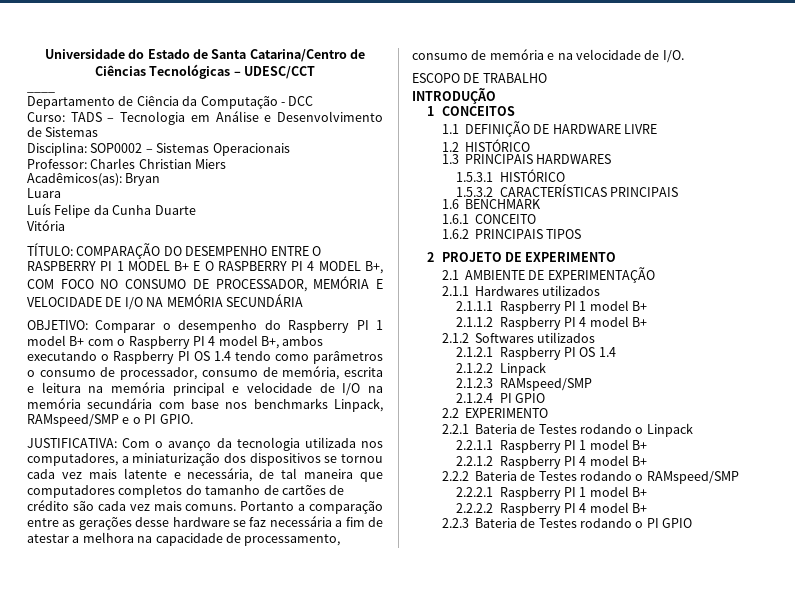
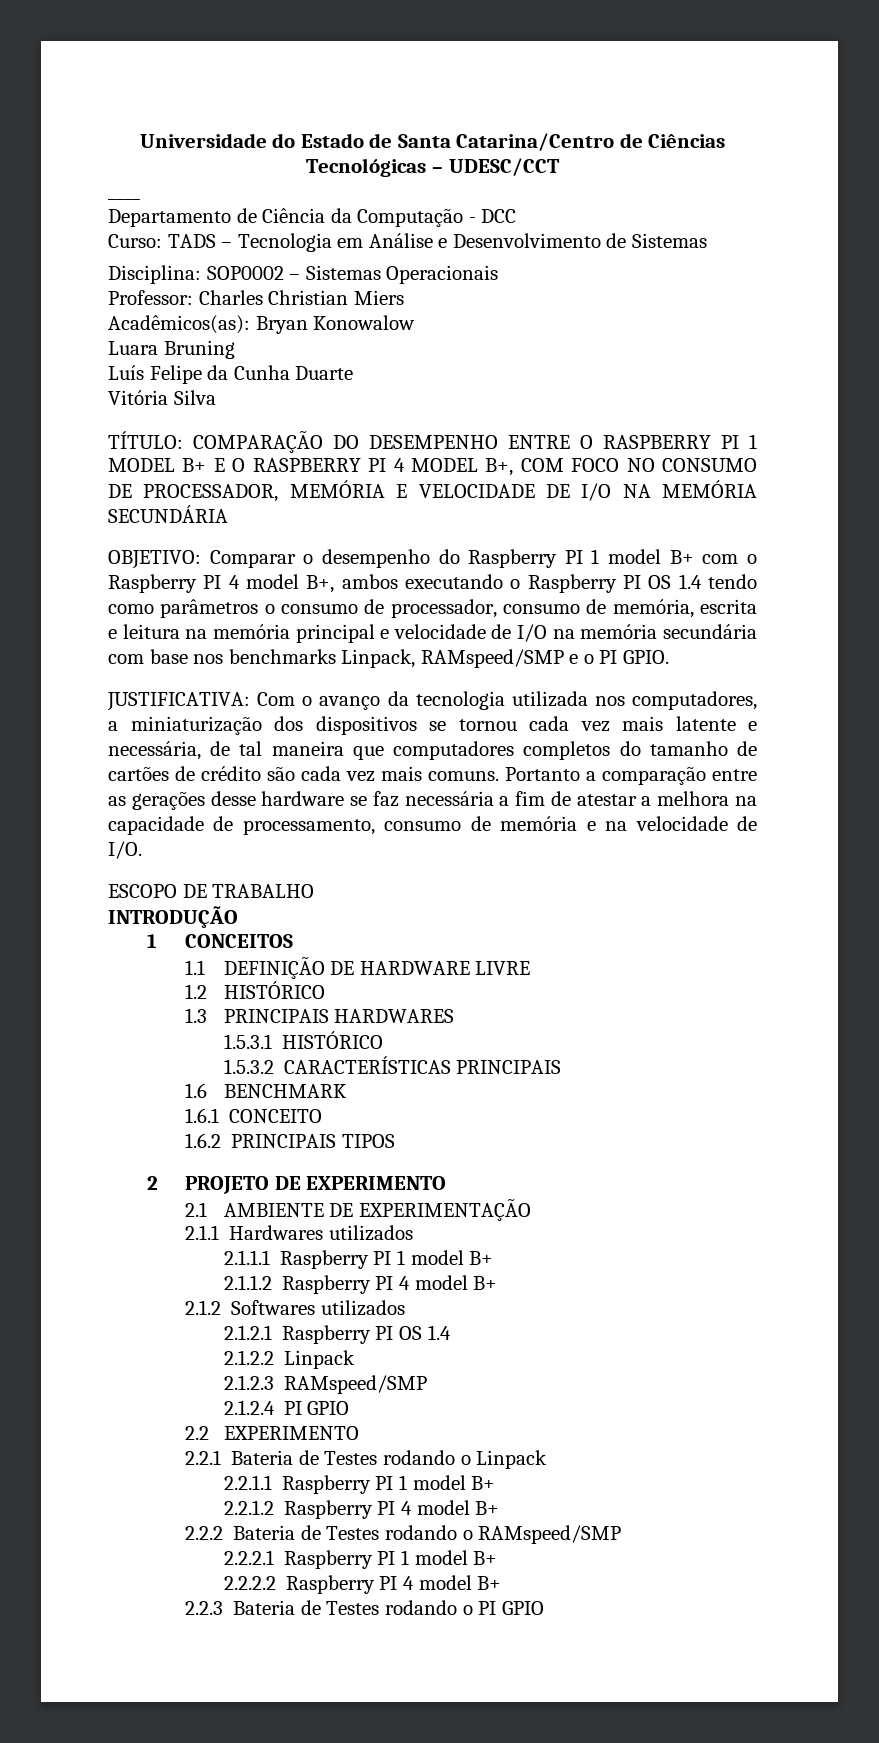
(161, 179) none -> [313,315,416,330] Konowalow
(61, 193) none -> [163,340,235,359] Bruning
(65, 225) none -> [173,390,216,405] Silva

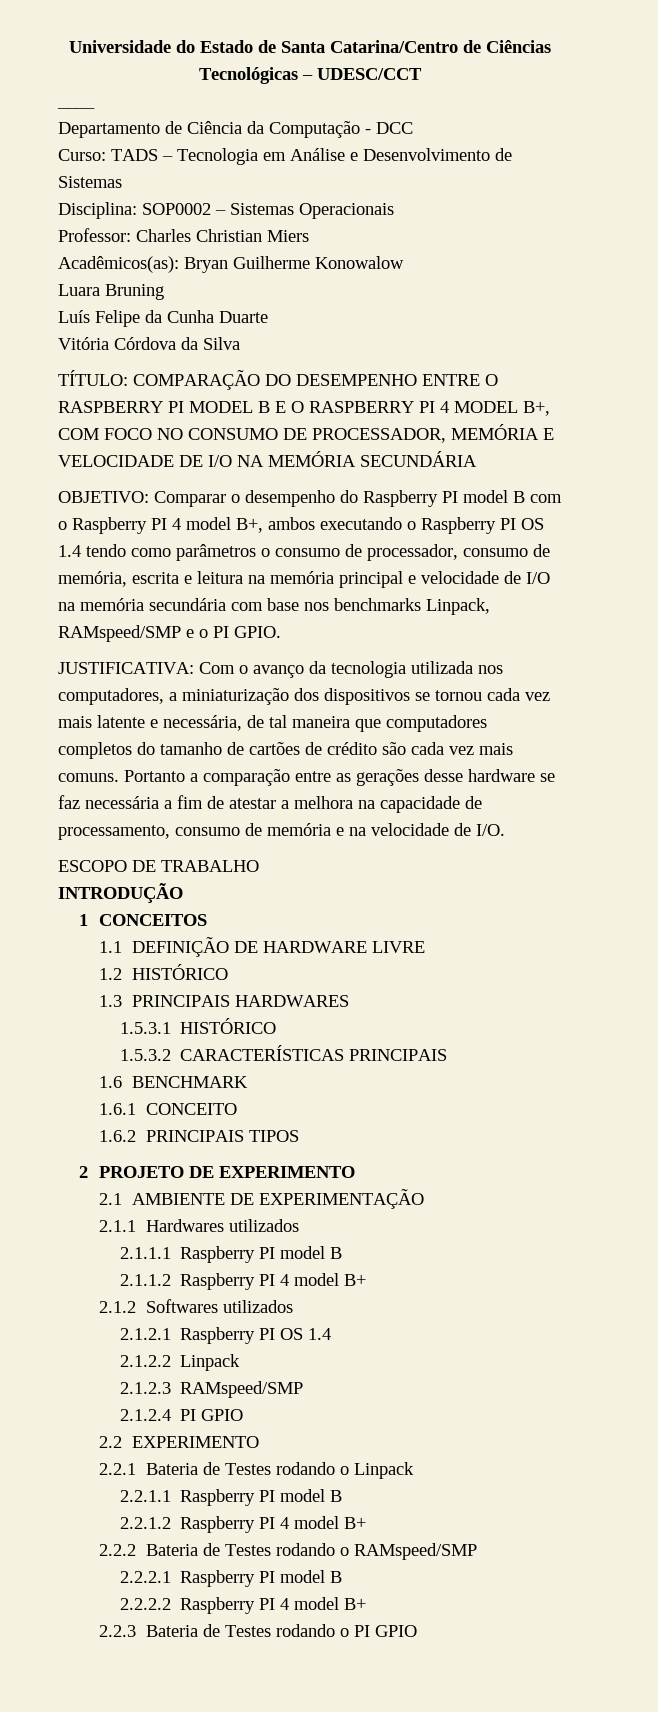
(308, 325) none -> [233,256,310,269] Guilherme
(168, 397) none -> [114,337,198,350] Córdova da
[749,434,757,449] [108,458,207,472] 1 MODEL B+ -> [189,401,270,413] MODEL B
[591,549,694,564] 1 model B+ -> [463,490,525,503] model B
[397,1250,494,1265] 1 model B+ -> [280,1246,343,1259] model B
[399,1475,496,1490] 1 model B+ -> [280,1489,343,1502] model B
[401,1550,498,1565] 1 model B+ -> [280,1570,343,1583] model B

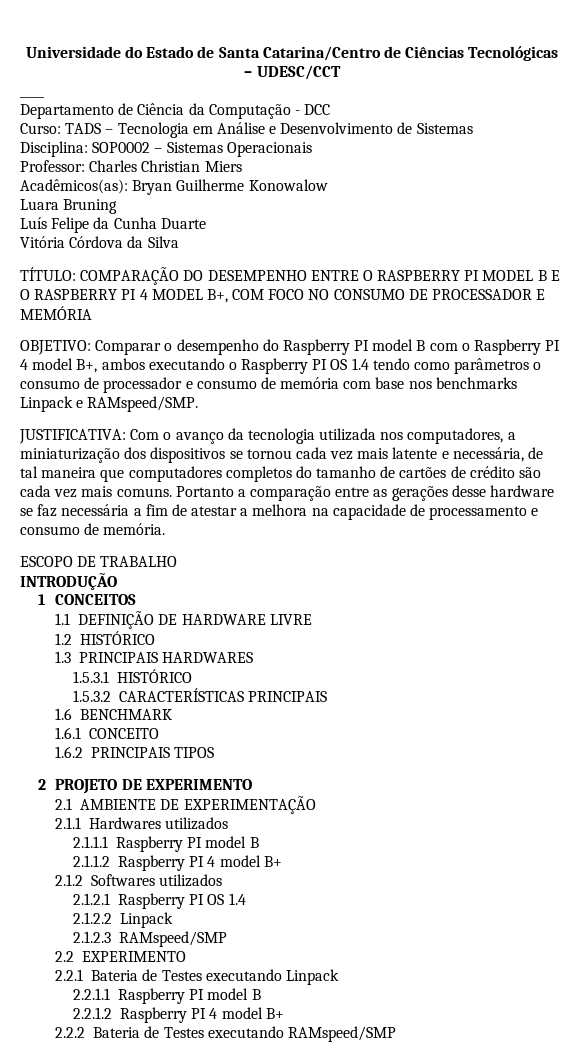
[312,424,554,443] [58,451,477,467] PROCESSADOR, MEMÓRIA E VELOCIDADE DE I/O NA MEMÓRIA SECUNDÁRIA -> [432,289,546,300] [20,306,92,320] PROCESSADOR E MEMÓRIA
[367,544,550,561] [58,571,550,588] [58,598,490,615] [58,625,281,642] processador, consumo de memória, escrita e leitura na memória principal e velocidade de I/O na memória secundária com base nos benchmarks Linpack, RAMspeed/SMP e o PI GPIO. -> [103,377,517,393] [20,396,199,412] processador e consumo de memória com base nos benchmarks Linpack e RAMspeed/SMP.
[58,823,505,840] processamento, consumo de memória e na velocidade de I/O. -> [429,506,539,520] [20,523,166,535] processamento e consumo de memória.
[119,1409,244,1421] // 2.1.2.4 PI GPIO -> (227, 939) none
[275,1462,349,1475] rodando o -> [205,969,282,981] executando
[275,1543,477,1560] [119,1570,343,1587] [119,1597,367,1614] [99,1624,417,1637] rodando o RAMspeed/SMP // 2.2.2.1 Raspberry PI model B // 2.2.2.2 Raspberry PI 4 model B+ // 2.2.3 Bateria de Testes rodando o PI GPIO -> [207,1026,396,1042] executando RAMspeed/SMP

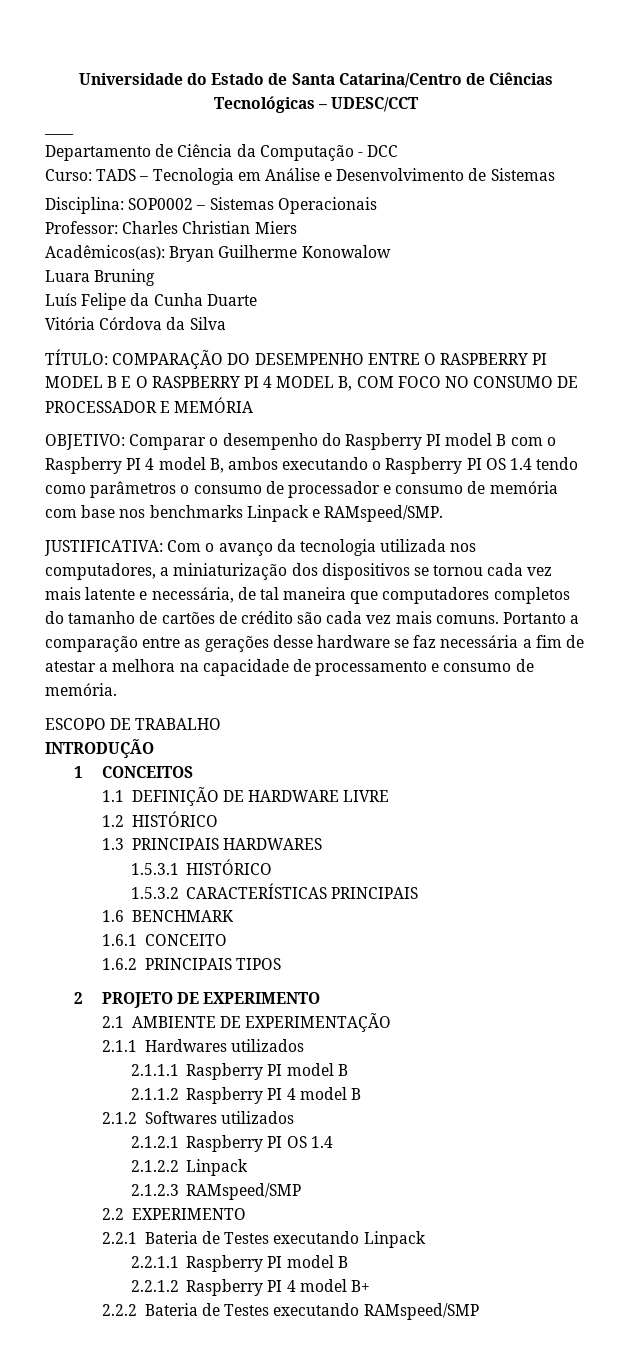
[206,289,228,303] B+, -> [338,376,353,391] B,
[76,359,98,373] B+, -> [209,458,224,473] B,
[263,856,282,867] B+ -> [351,1088,362,1100] B

